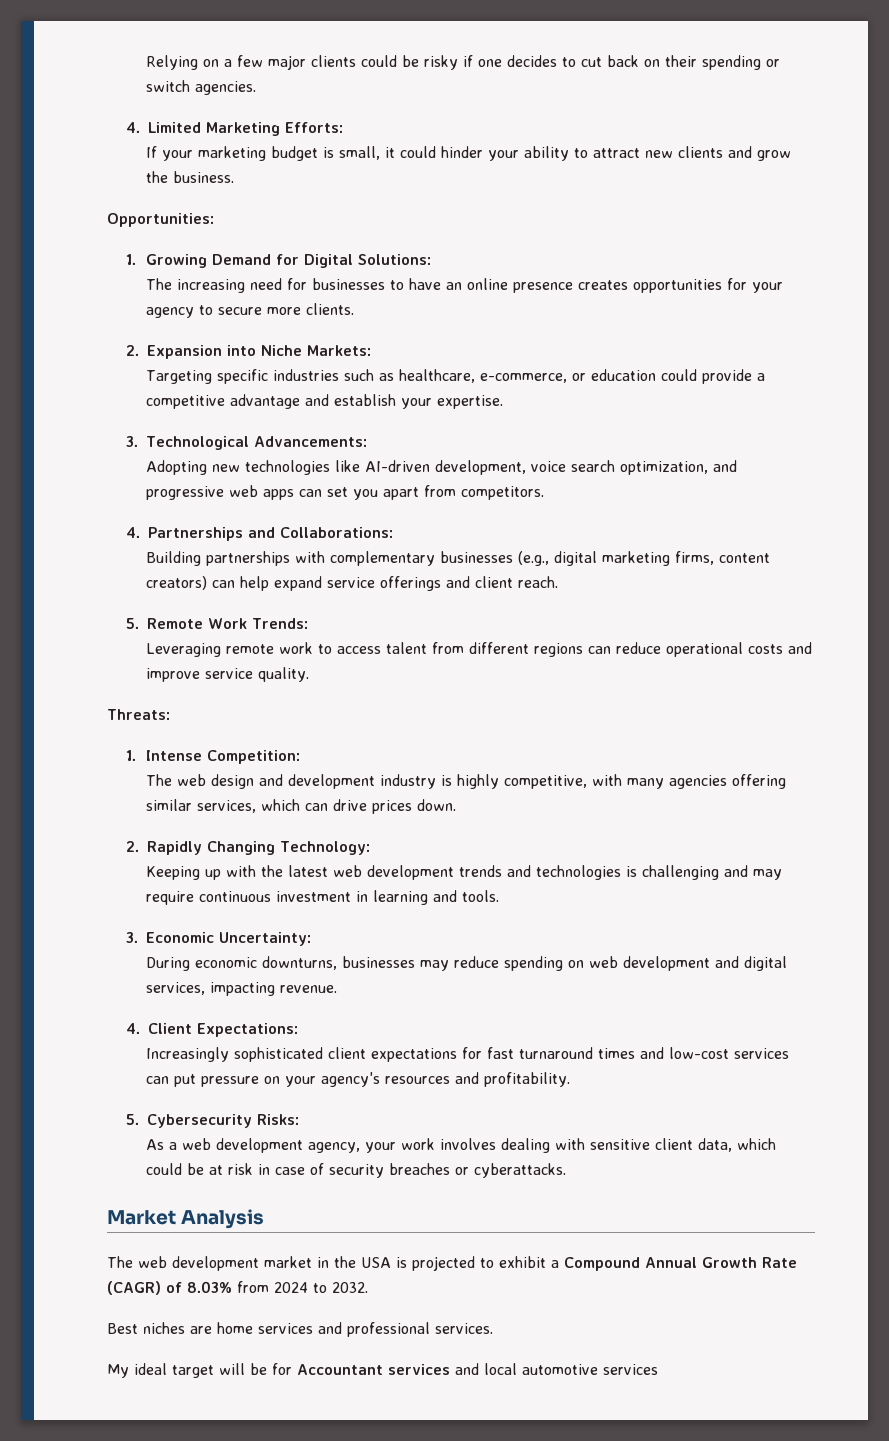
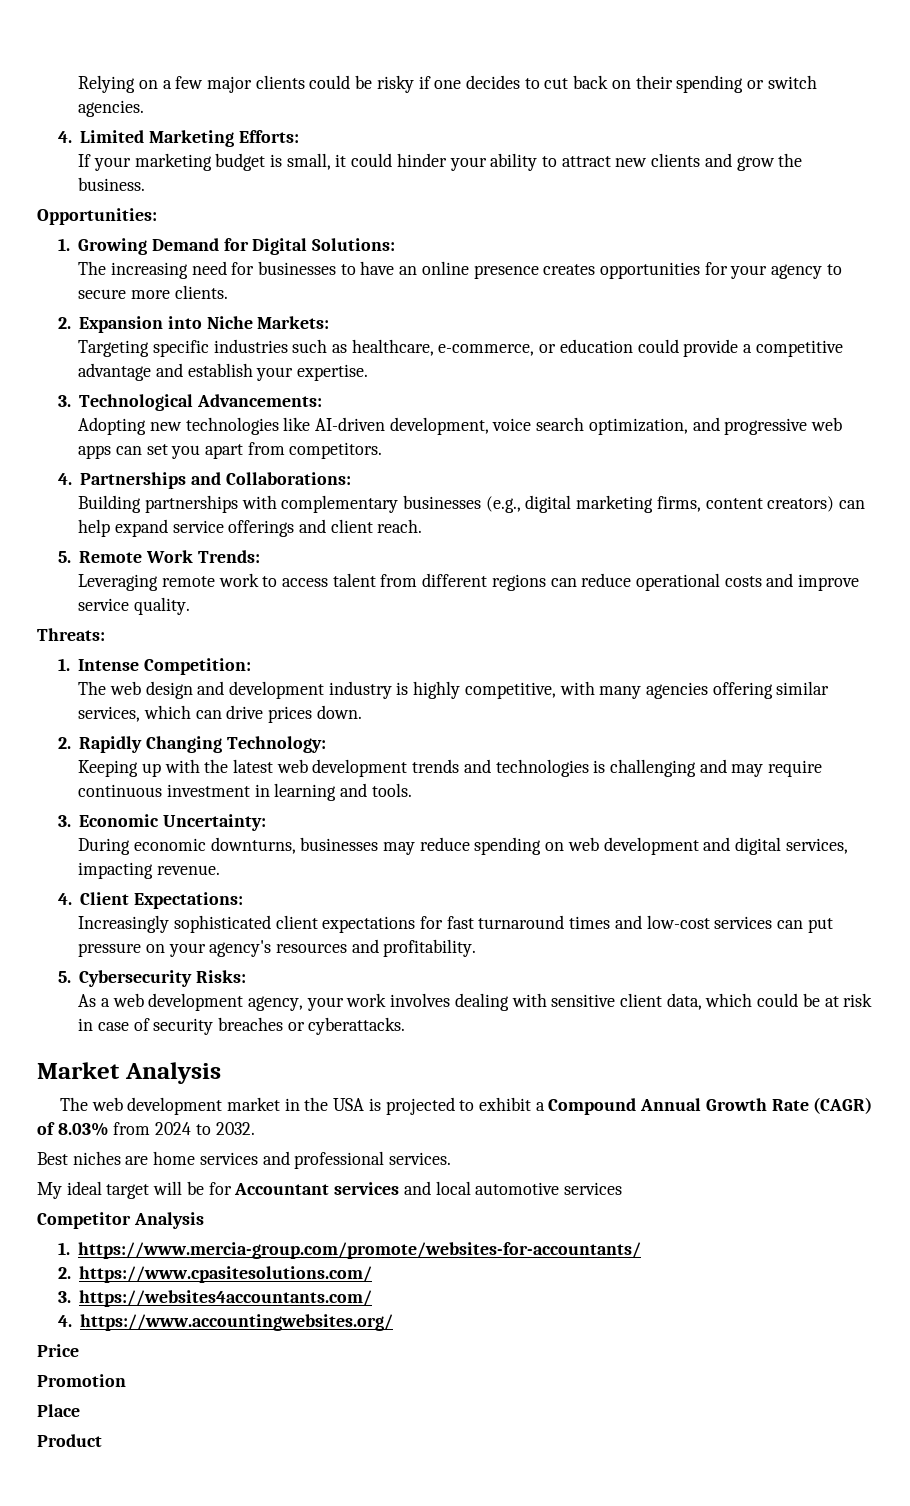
(658, 1369) none -> [37,1212,204,1229] [57,1242,642,1259] [57,1266,373,1283] [57,1290,373,1307] [57,1314,394,1331] [37,1344,79,1357] [37,1374,126,1387] [37,1404,80,1417] [37,1434,102,1447] // Competitor Analysis // 1. https://www.mercia-group.com/promote/websites-for-accountants/ // 2. https://www.cpasitesolutions.com/ // 3. https://websites4accountants.com/ // 4. https://www.accountingwebsites.org/ // Price // Promotion // Place // Product

